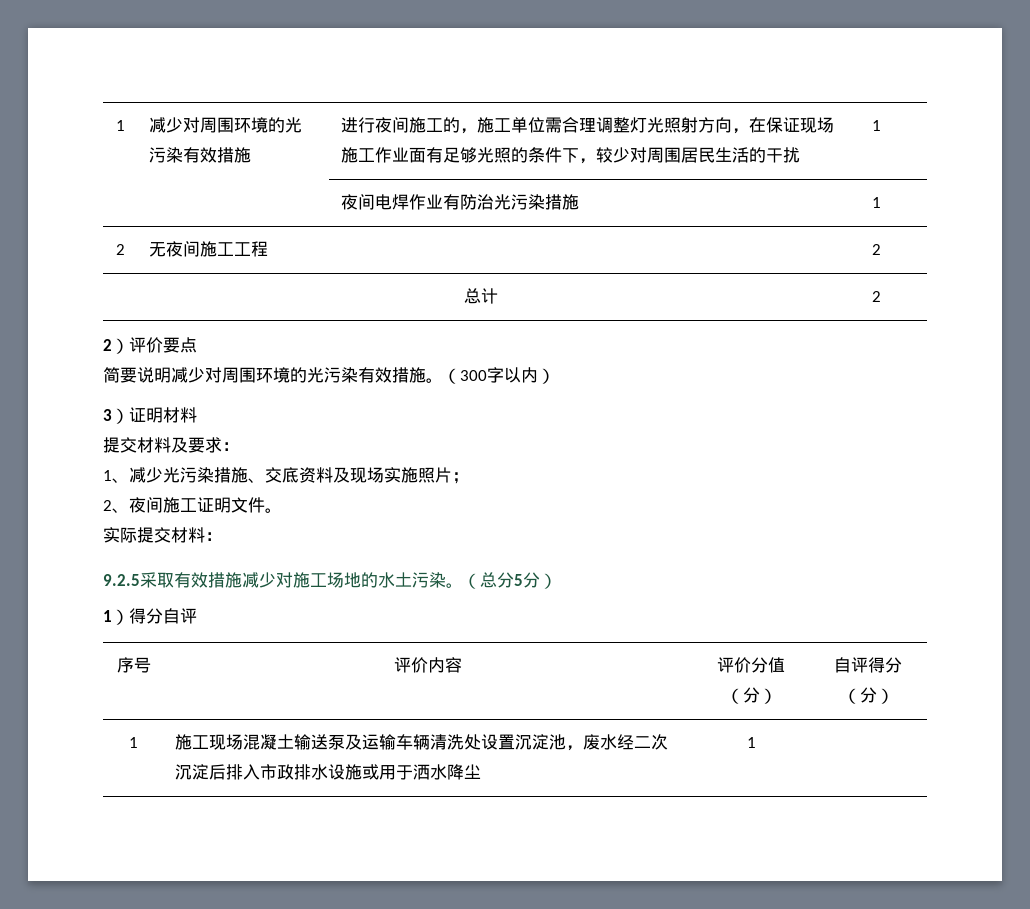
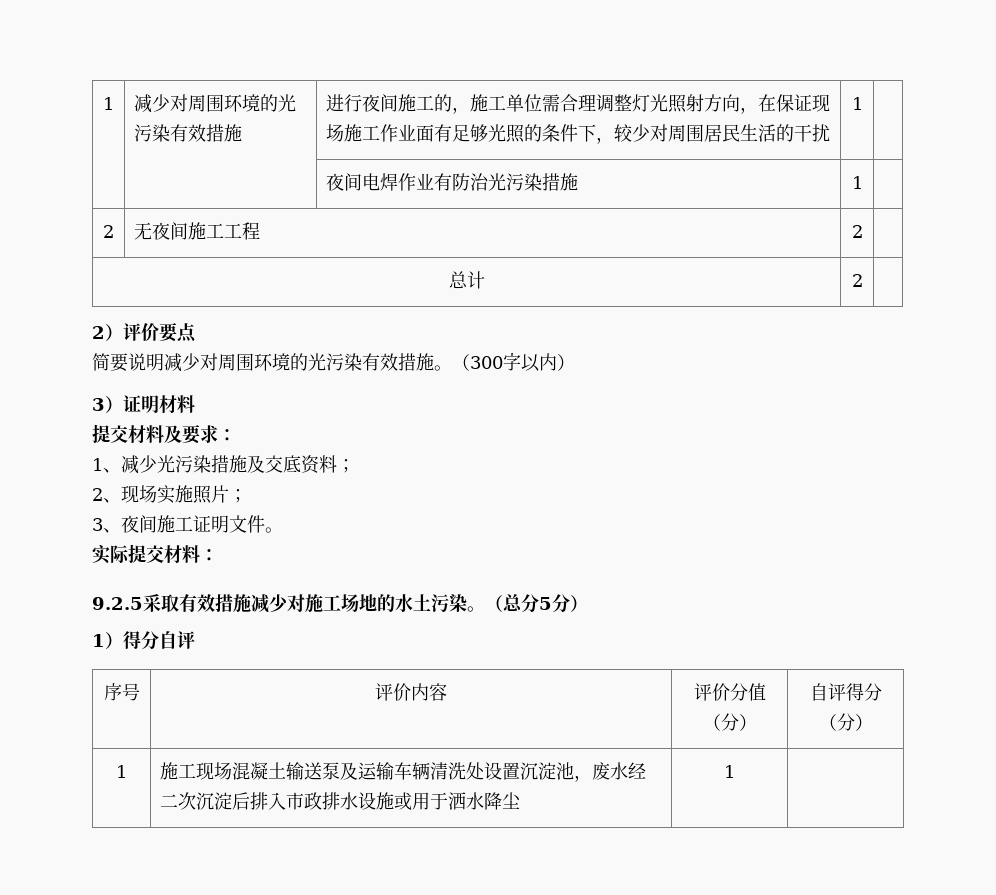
[248,478,265,483] 、 -> [247,455,265,473] 及
[333,467,350,483] 及 -> [337,459,355,473] [92,488,121,503] ； // 2、
[103,500,112,511] 2 -> [92,518,103,531] 3

